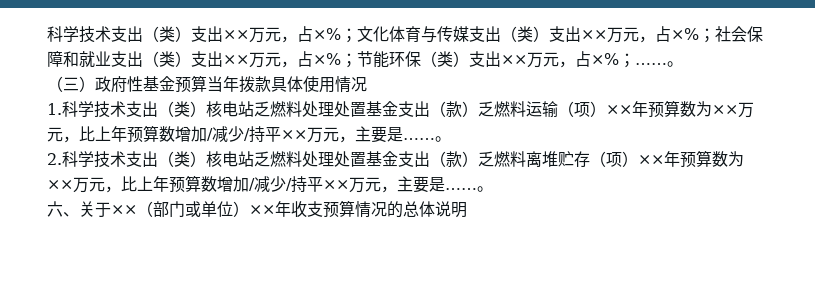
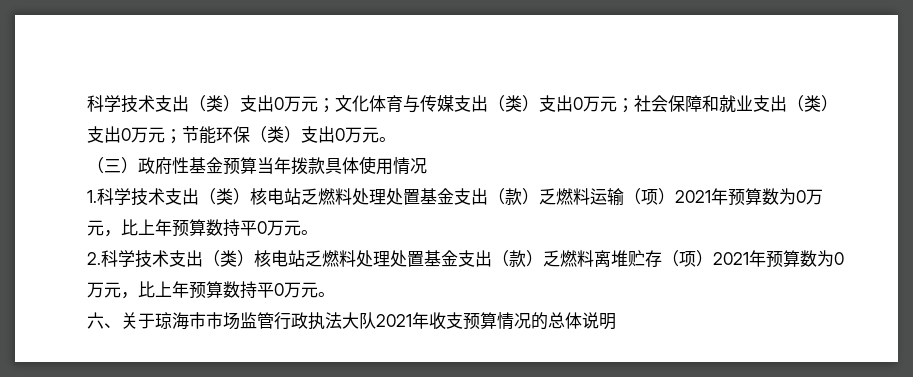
[223,26,341,43] ××万元，占×% -> [274,96,318,112] 0万元
[581,26,699,43] ××万元，占×% -> [573,96,617,112] 0万元
[223,51,341,68] ××万元，占×% -> [121,127,165,143] 0万元
[501,51,667,68] ××万元，占×%；…… -> [335,127,379,143] 0万元
[606,100,754,118] [47,125,435,143] ××年预算数为××万元，比上年预算数增加/减少/持平××万元，主要是…… -> [675,188,823,206] [87,219,301,237] 2021年预算数为0万元，比上年预算数持平0万元
[638,150,744,168] [47,175,493,193] [47,201,275,217] ××年预算数为××万元，比上年预算数增加/减少/持平××万元，主要是……。 // 六、关于××（部门或单位）×× -> [713,250,844,268] [87,281,335,299] [87,312,412,330] 2021年预算数为0万元，比上年预算数持平0万元。 // 六、关于琼海市市场监管行政执法大队2021

